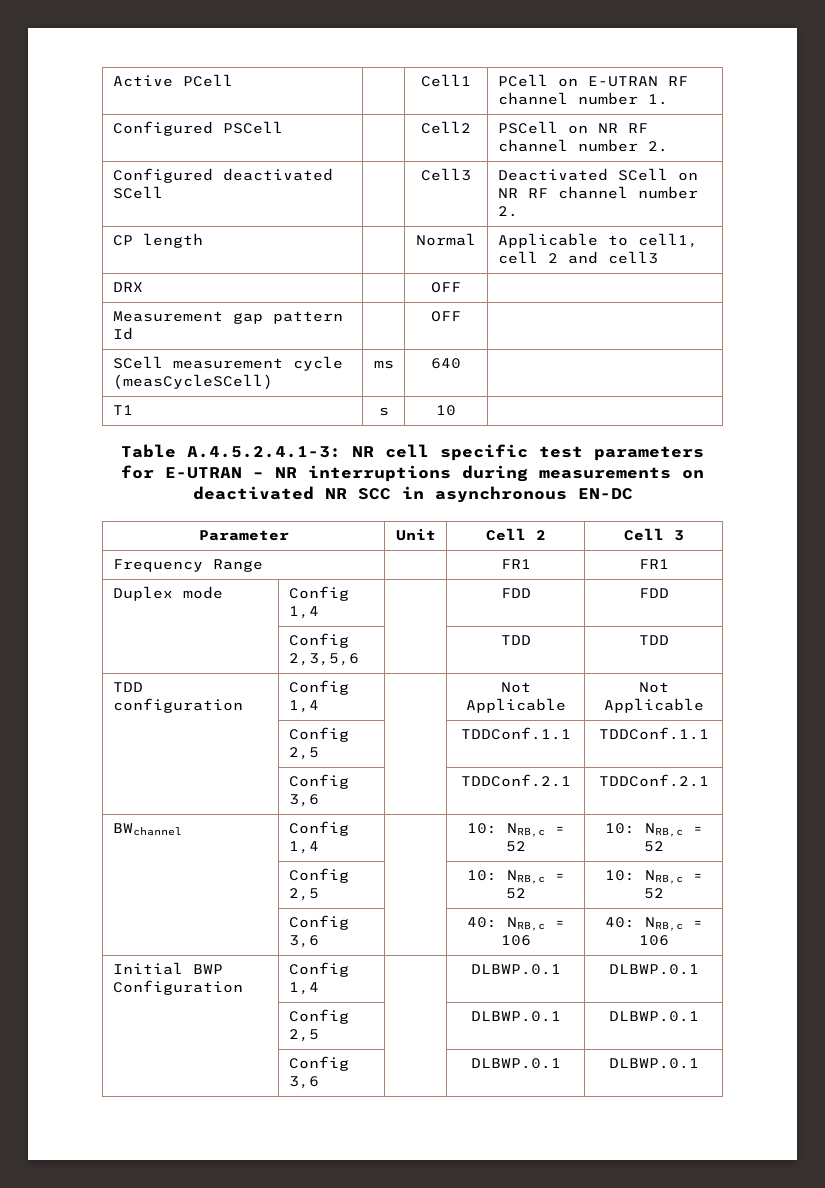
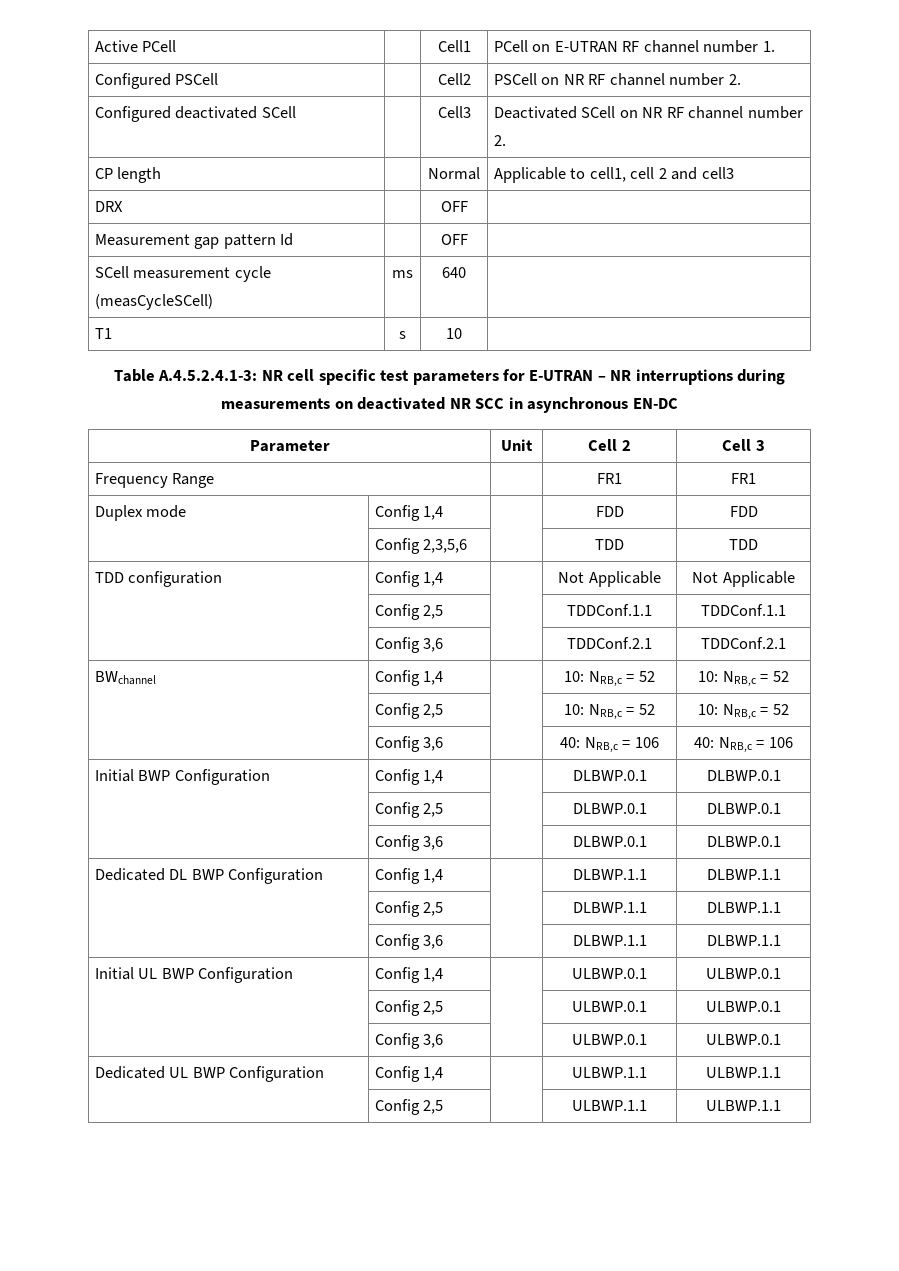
(699, 1063) none -> [94,868,324,884] [374,868,444,884] [572,869,647,880] [706,869,781,880] [374,901,444,917] [572,902,647,913] [706,902,781,913] [374,934,444,950] [572,935,647,946] [706,935,781,946] [94,967,294,983] [374,967,444,983] [572,968,647,979] [706,968,781,979] [374,1000,444,1016] [572,1001,647,1012] [706,1001,781,1012] [374,1033,444,1049] [572,1034,647,1045] [706,1034,781,1045] [94,1066,325,1082] [374,1066,444,1082] [572,1067,647,1078] [706,1067,781,1078] [374,1099,444,1115] [572,1100,647,1111] [706,1100,781,1111] // Dedicated DL BWP Configuration | Config 1,4 | | DLBWP.1.1 | DLBWP.1.1 // | Config 2,5 | | DLBWP.1.1 | DLBWP.1.1 // | Config 3,6 | | DLBWP.1.1 | DLBWP.1.1 // Initial UL BWP Configuration | Config 1,4 | | ULBWP.0.1 | ULBWP.0.1 // | Config 2,5 | | ULBWP.0.1 | ULBWP.0.1 // | Config 3,6 | | ULBWP.0.1 | ULBWP.0.1 // Dedicated UL BWP Configuration | Config 1,4 | | ULBWP.1.1 | ULBWP.1.1 // | Config 2,5 | | ULBWP.1.1 | ULBWP.1.1

